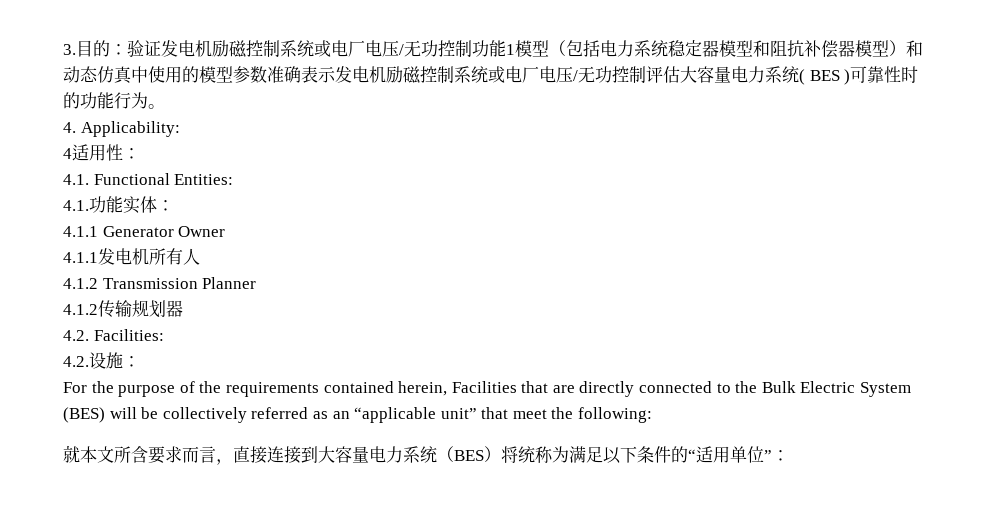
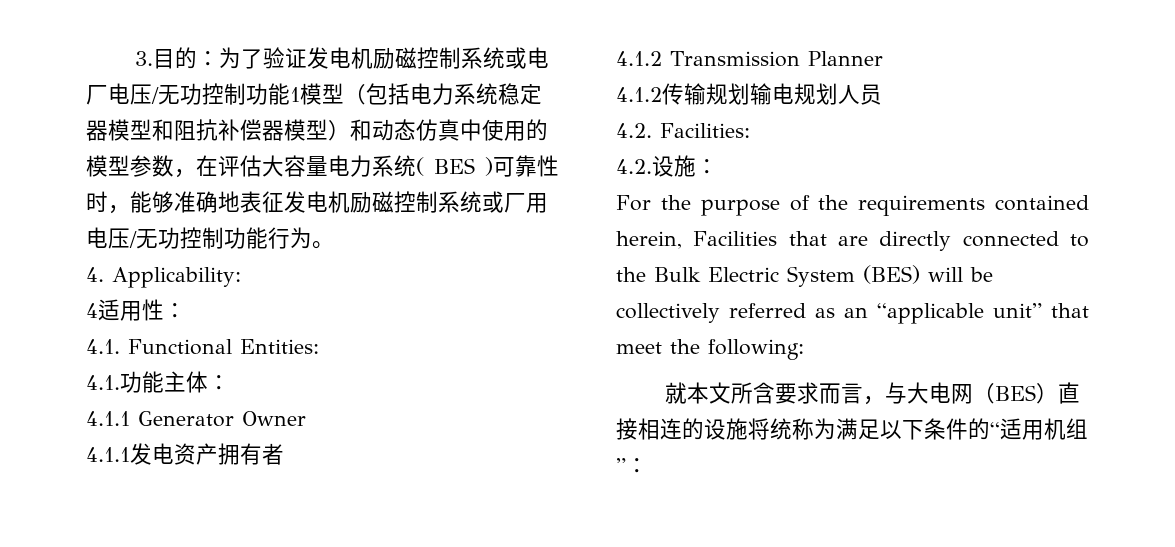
(127, 49) none -> [218,47,263,69] 为了
[267,66,646,84] 准确表示发电机励磁控制系统或电厂电压/无功控制 -> [174,155,218,178] ，在
[63,92,80,109] 的 -> [108,191,548,214] [86,227,224,249] ，能够准确地表征发电机励磁控制系统或厂用电压/无功控制
[123,196,140,214] 实 -> [164,371,186,392] 主
[132,248,200,265] 机所有人 -> [174,443,284,465] 资产拥有者
[166,300,183,317] 器 -> [750,83,882,105] 输电规划人员
[233,446,501,464] 直接连接到大容量电力系统（BES） -> [884,382,1080,404] [616,418,748,440] 与大电网（BES）直接相连的设施
[730,446,764,463] 单位 -> [1044,418,1088,440] 机组

